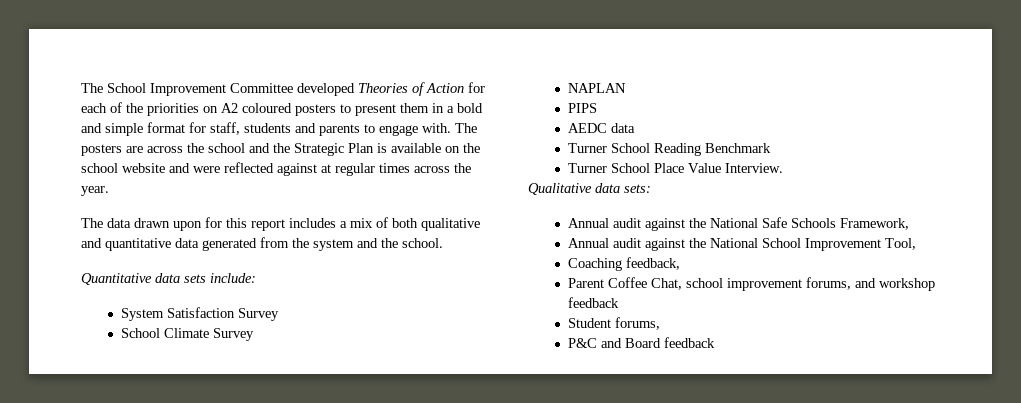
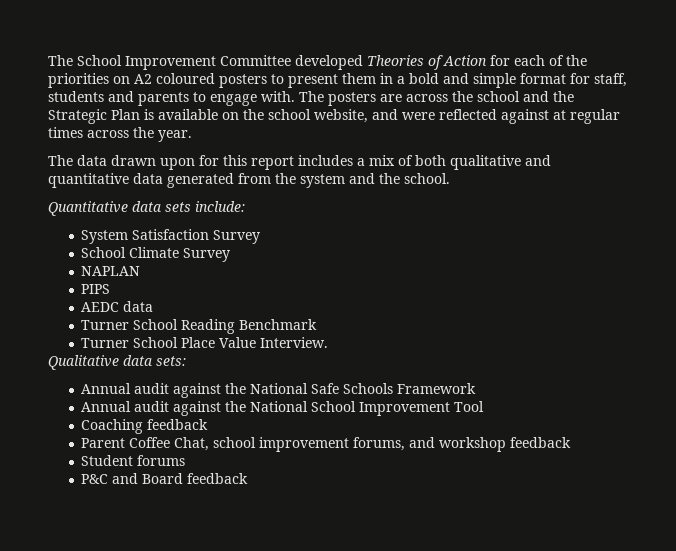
[122,163,165,173] website -> [314,109,368,123] website,
[839,218,909,230] Framework, -> [397,383,477,394] Framework
[884,238,916,250] Tool, -> [454,401,485,412] Tool
[625,257,680,270] feedback, -> [147,419,209,430] feedback
[614,317,660,330] forums, -> [137,455,186,466] forums

